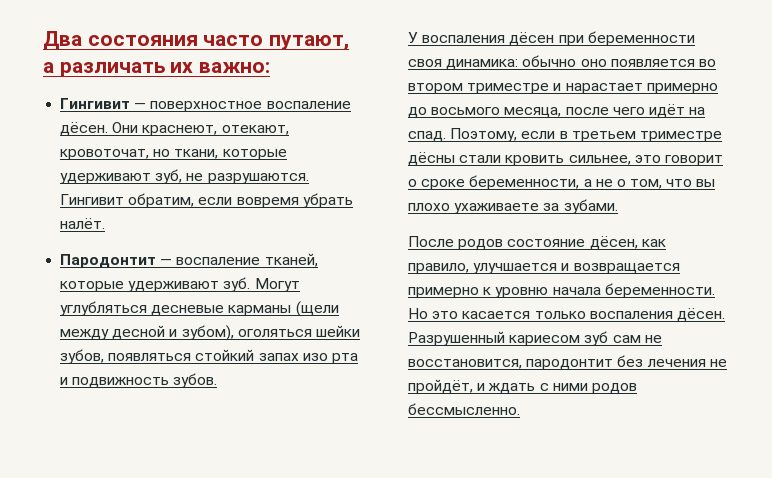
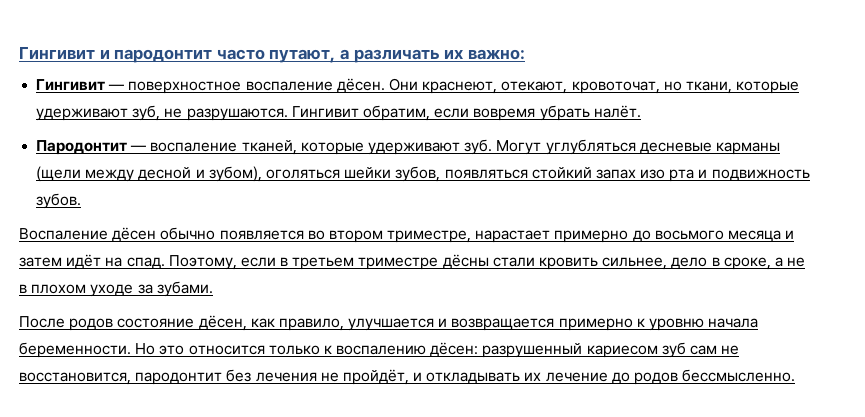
[43,31,198,50] Два состояния -> [19,46,213,63] Гингивит и пародонтит
[408,31,695,46] [408,55,607,69] У воспаления дёсен при беременности своя динамика: обычно оно -> [19,227,216,242] Воспаление дёсен обычно
[467,83,562,94] триместре и -> [387,230,472,243] триместре,
[504,107,645,117] месяца, после чего -> [728,230,795,242] [19,257,62,267] месяца и затем
[634,155,723,166] [408,175,716,190] [408,203,540,214] это говорит о сроке беременности, а не о том, что вы плохо ухаживаете -> [671,257,806,270] [19,284,134,297] дело в сроке, а не в плохом уходе
[462,308,725,321] [408,331,505,346] касается только воспаления дёсен. Разрушенный -> [188,342,583,358] относится только к воспалению дёсен: разрушенный
[488,383,588,393] ждать с ними -> [426,372,630,384] откладывать их лечение до

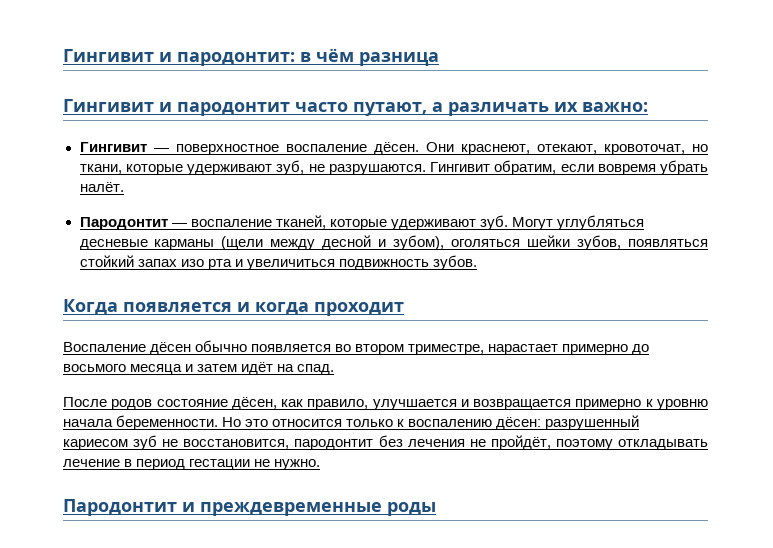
[19,46,110,59] Гингивит и -> [63,48,439,66] [63,99,172,112] Гингивит и пародонтит: в чём разница // Гингивит и
(708, 173) none -> [246,259,335,270] увеличиться
(82, 201) none -> [63,299,404,316] // Когда появляется и когда проходит
[168,254,806,270] [19,281,213,297] Поэтому, если в третьем триместре дёсны стали кровить сильнее, дело в сроке, а не в плохом уходе за зубами. -> (335, 369) none
[690,345,718,355] сам -> (158, 442) none
[413,369,796,385] и откладывать их лечение до родов бессмысленно. -> [555,439,709,450] [63,459,321,470] [63,499,436,516] поэтому откладывать лечение в период гестации не нужно. // Пародонтит и преждевременные роды

